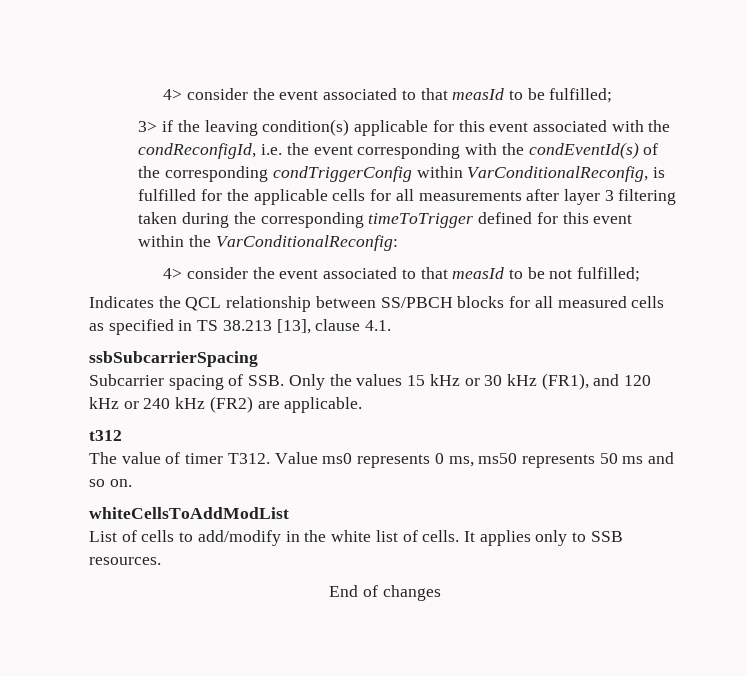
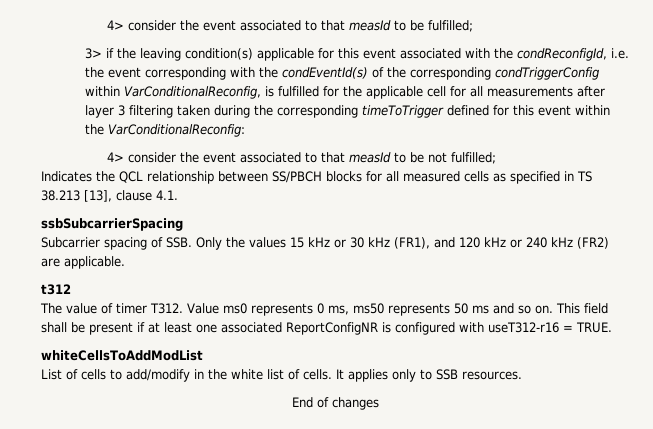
[332,189,366,201] cells -> [426,86,446,97] cell
(132, 483) none -> [556,303,608,314] [41,322,612,335] This field shall be present if at least one associated ReportConfigNR is configured with useT312-r16 = TRUE.

